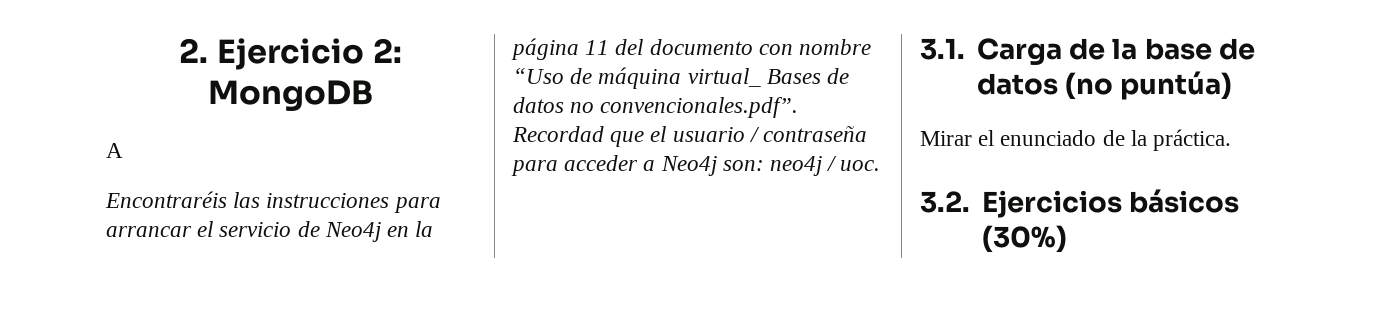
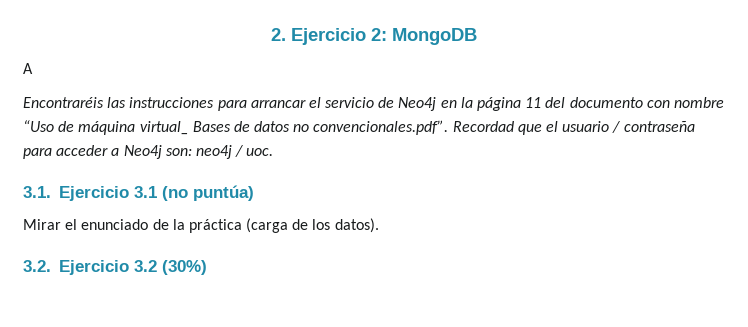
[976,38,1256,65] [976,73,1058,95] Carga de la base de datos -> [58,186,157,201] Ejercicio 3.1
[1153,129,1232,151] práctica. -> [188,218,379,233] práctica (carga de los datos).
[981,189,1239,218] Ejercicios básicos -> [58,260,157,275] Ejercicio 3.2

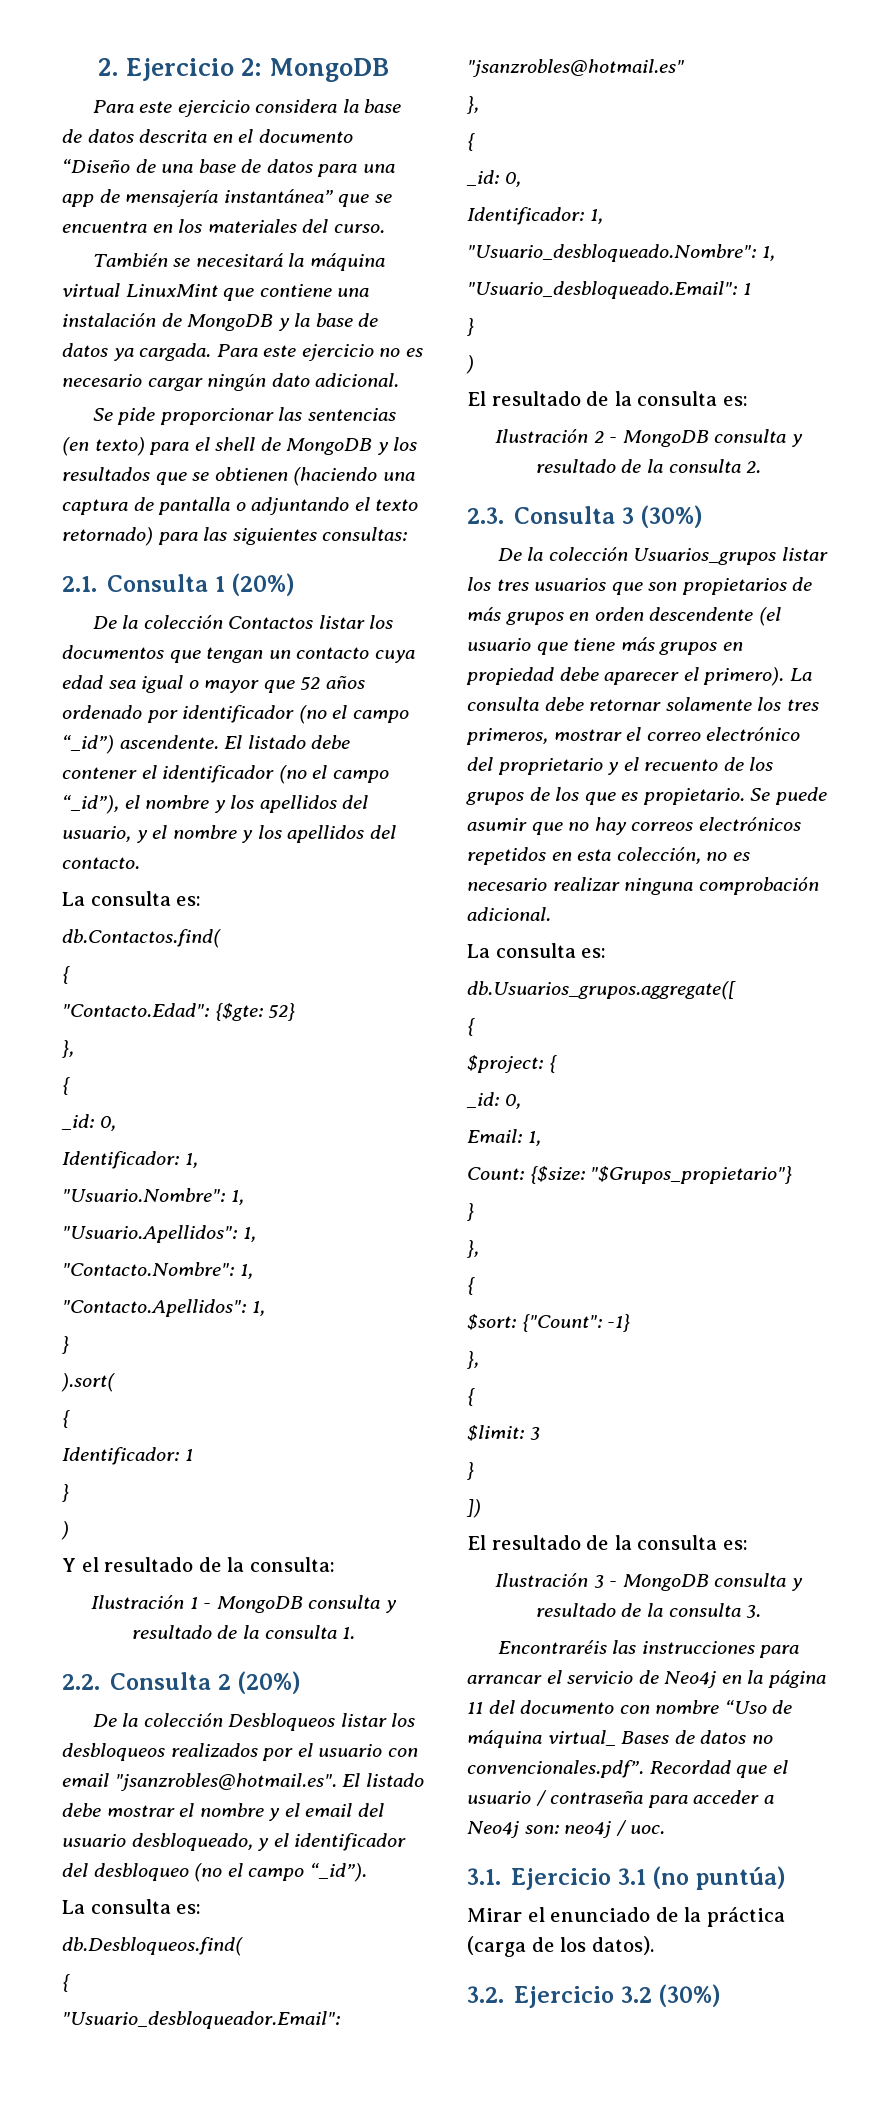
[23,63,33,74] A -> [92,99,402,117] [62,129,353,143] [62,159,395,177] [62,189,392,207] [62,219,385,233] [92,253,385,271] [62,283,370,301] [62,313,379,331] [62,343,423,361] [62,373,400,391] [92,407,396,425] [62,437,418,456] [62,467,415,486] [62,497,419,515] [62,527,408,546] [62,573,296,596] [92,615,394,629] [62,645,415,663] [62,675,365,693] [62,705,409,724] [62,735,351,754] [62,765,389,784] [62,795,369,814] [62,825,396,843] [62,857,140,869] [62,891,202,906] [62,929,221,948] [62,966,70,984] [62,1003,296,1021] [62,1040,74,1058] [62,1077,70,1095] [61,1114,116,1131] [62,1151,198,1169] [62,1188,244,1205] [62,1225,256,1243] [62,1262,253,1279] [62,1299,265,1317] [62,1336,69,1354] [61,1373,115,1392] [62,1410,70,1428] [62,1447,193,1465] [62,1484,69,1502] [61,1521,69,1540] [62,1557,335,1572] [91,1595,397,1613] [131,1625,356,1639] [62,1671,302,1694] [92,1713,416,1731] [62,1743,418,1761] [62,1773,424,1791] [62,1803,384,1821] [62,1833,407,1851] [62,1863,367,1882] [62,1899,202,1914] [62,1937,243,1956] [62,1974,70,1992] [62,2011,340,2029] [467,59,684,77] [467,96,479,114] [467,133,475,151] [466,170,521,187] [467,207,603,225] [467,244,775,262] [467,281,751,299] [467,318,474,336] [466,355,474,374] [467,391,748,406] [495,429,803,447] [535,459,762,473] [467,505,704,528] [497,547,828,565] [467,577,813,595] [467,607,781,626] [467,637,743,655] [466,667,812,686] [467,697,819,711] [466,727,801,745] [467,757,774,775] [466,787,827,805] [467,817,801,835] [467,847,750,865] [467,877,819,895] [467,907,551,921] [467,943,607,958] [467,981,736,1000] [467,1018,475,1036] [467,1055,557,1073] [466,1092,521,1109] [467,1129,541,1146] [467,1166,793,1184] [467,1203,474,1221] [467,1240,479,1258] [467,1277,475,1295] [467,1314,631,1332] [467,1351,479,1369] [467,1388,475,1406] [467,1425,540,1441] [467,1462,474,1480] [466,1499,481,1518] [467,1535,748,1550] [495,1573,803,1591] [535,1603,762,1618] Para este ejercicio considera la base de datos descrita en el documento “Diseño de una base de datos para una app de mensajería instantánea” que se encuentra en los materiales del curso. // También se necesitará la máquina virtual LinuxMint que contiene una instalación de MongoDB y la base de datos ya cargada. Para este ejercicio no es necesario cargar ningún dato adicional. // Se pide proporcionar las sentencias (en texto) para el shell de MongoDB y los resultados que se obtienen (haciendo una captura de pantalla o adjuntando el texto retornado) para las siguientes consultas: // 2.1. Consulta 1 (20%) // De la colección Contactos listar los documentos que tengan un contacto cuya edad sea igual o mayor que 52 años ordenado por identificador (no el campo “_id”) ascendente. El listado debe contener el identificador (no el campo “_id”), el nombre y los apellidos del usuario, y el nombre y los apellidos del contacto. // La consulta es: // db.Contactos.find( // { // "Contacto.Edad": {$gte: 52} // }, // { // _id: 0, // Identificador: 1, // "Usuario.Nombre": 1, // "Usuario.Apellidos": 1, // "Contacto.Nombre": 1, // "Contacto.Apellidos": 1, // } // ).sort( // { // Identificador: 1 // } // ) // Y el resultado de la consulta: // Ilustración 1 - MongoDB consulta y resultado de la consulta 1. // 2.2. Consulta 2 (20%) // De la colección Desbloqueos listar los desbloqueos realizados por el usuario con email "jsanzrobles@hotmail.es". El listado debe mostrar el nombre y el email del usuario desbloqueado, y el identificador del desbloqueo (no el campo “_id”). // La consulta es: // db.Desbloqueos.find( // { // "Usuario_desbloqueador.Email": "jsanzrobles@hotmail.es" // }, // { // _id: 0, // Identificador: 1, // "Usuario_desbloqueado.Nombre": 1, // "Usuario_desbloqueado.Email": 1 // } // ) // El resultado de la consulta es: // Ilustración 2 - MongoDB consulta y resultado de la consulta 2. // 2.3. Consulta 3 (30%) // De la colección Usuarios_grupos listar los tres usuarios que son propietarios de más grupos en orden descendente (el usuario que tiene más grupos en propiedad debe aparecer el primero). La consulta debe retornar solamente los tres primeros, mostrar el correo electrónico del proprietario y el recuento de los grupos de los que es propietario. Se puede asumir que no hay correos electrónicos repetidos en esta colección, no es necesario realizar ninguna comprobación adicional. // La consulta es: // db.Usuarios_grupos.aggregate([ // { // $project: { // _id: 0, // Email: 1, // Count: {$size: "$Grupos_propietario"} // } // }, // { // $sort: {"Count": -1} // }, // { // $limit: 3 // } // ]) // El resultado de la consulta es: // Ilustración 3 - MongoDB consulta y resultado de la consulta 3.

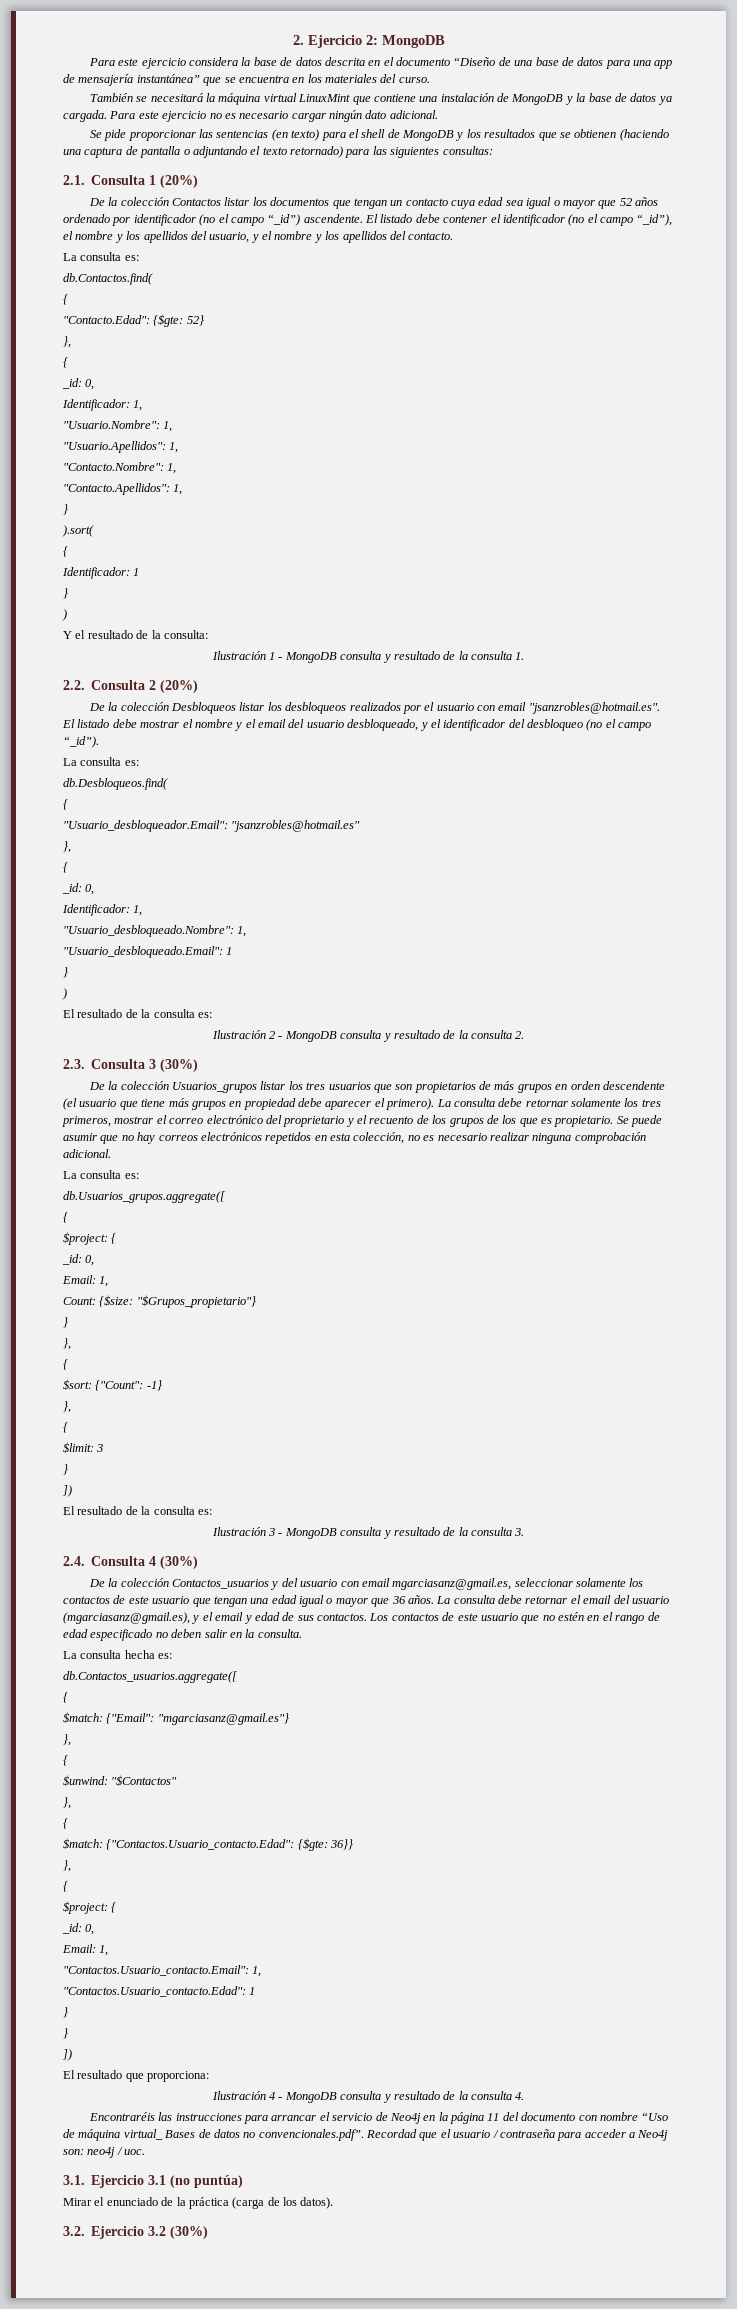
(762, 1611) none -> [63,1556,199,1569] [88,1578,644,1590] [63,1595,669,1607] [63,1612,660,1624] [63,1629,302,1641] [63,1650,173,1659] [63,1671,238,1683] [63,1692,68,1703] [63,1712,289,1725] [63,1734,71,1746] [63,1755,68,1766] [63,1775,178,1786] [63,1797,71,1809] [63,1818,68,1829] [63,1838,354,1851] [63,1860,71,1872] [63,1881,68,1892] [63,1901,117,1914] [62,1923,95,1935] [62,1944,109,1956] [63,1965,262,1977] [63,1986,256,1997] [63,2007,68,2018] [63,2028,68,2039] [62,2049,72,2061] [63,2070,210,2082] [211,2091,525,2103] // 2.4. Consulta 4 (30%) // De la colección Contactos_usuarios y del usuario con email mgarciasanz@gmail.es, seleccionar solamente los contactos de este usuario que tengan una edad igual o mayor que 36 años. La consulta debe retornar el email del usuario (mgarciasanz@gmail.es), y el email y edad de sus contactos. Los contactos de este usuario que no estén en el rango de edad especificado no deben salir en la consulta. // La consulta hecha es: // db.Contactos_usuarios.aggregate([ // { // $match: {"Email": "mgarciasanz@gmail.es"} // }, // { // $unwind: "$Contactos" // }, // { // $match: {"Contactos.Usuario_contacto.Edad": {$gte: 36}} // }, // { // $project: { // _id: 0, // Email: 1, // "Contactos.Usuario_contacto.Email": 1, // "Contactos.Usuario_contacto.Edad": 1 // } // } // ]) // El resultado que proporciona: // Ilustración 4 - MongoDB consulta y resultado de la consulta 4.

